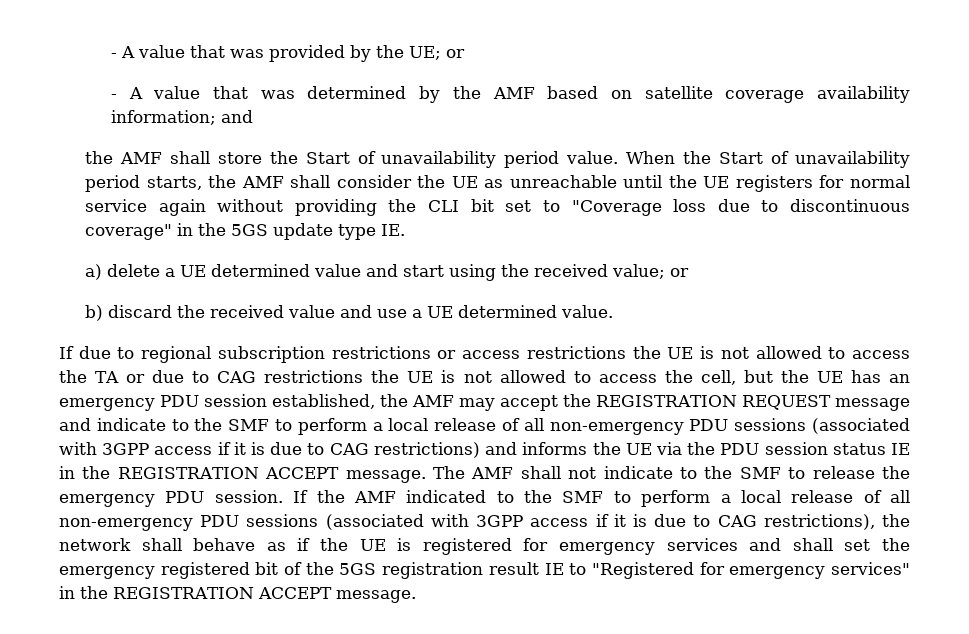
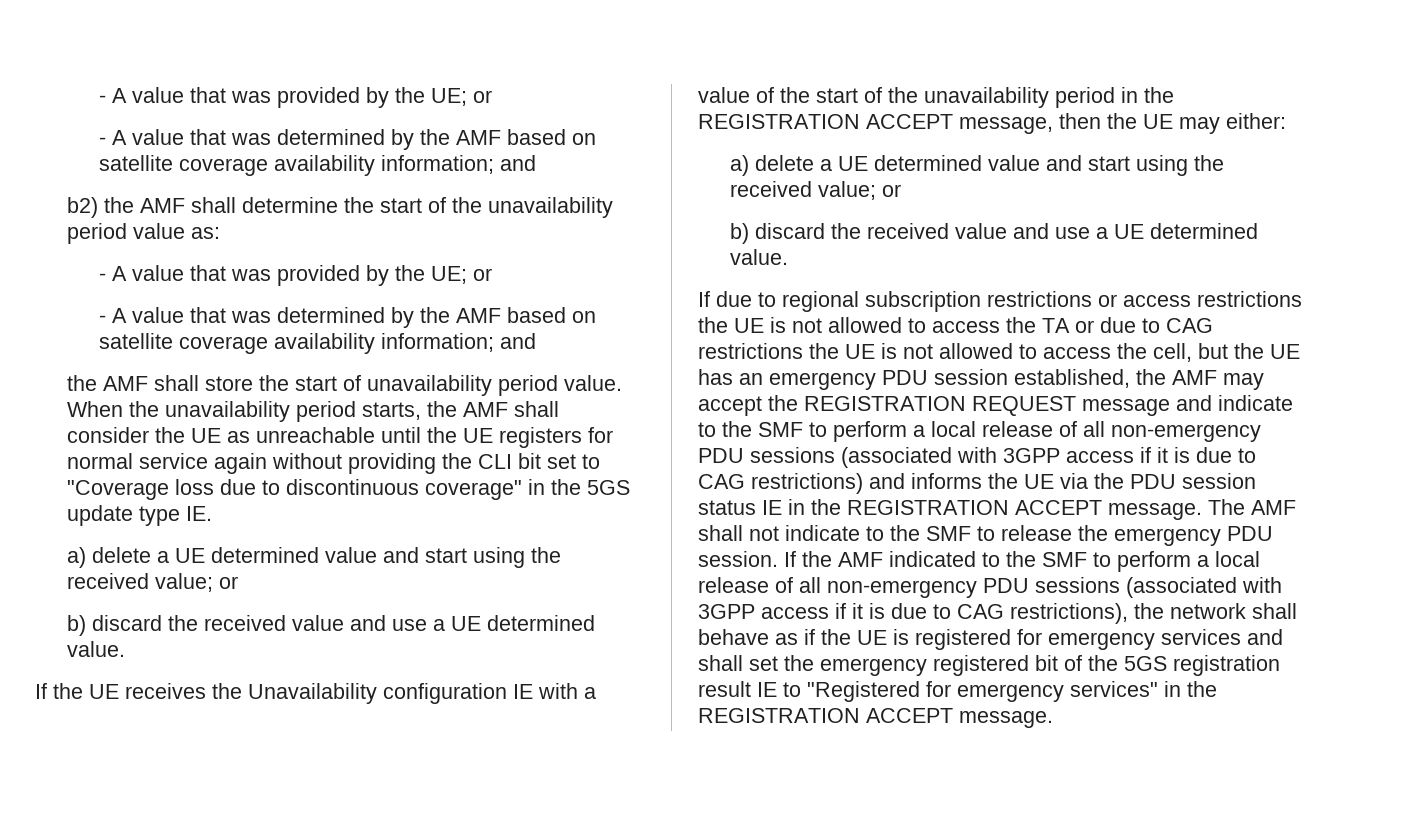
(253, 116) none -> [67,197,614,218] [67,223,221,244] [99,265,493,286] [99,307,597,328] [99,333,537,354] // b2) the AMF shall determine the start of the unavailability period value as: // - A value that was provided by the UE; or // - A value that was determined by the AMF based on satellite coverage availability information; and
[305,152,350,164] Start -> [295,376,338,391] start
[719,151,790,164] Start of -> (160, 409) none
(613, 311) none -> [35,683,596,704] [698,87,1174,108] [698,113,1286,134] [730,155,1225,176] [730,181,902,200] [730,223,1259,244] [730,249,789,265] // If the UE receives the Unavailability configuration IE with a value of the start of the unavailability period in the REGISTRATION ACCEPT message, then the UE may either: // a) delete a UE determined value and start using the received value; or // b) discard the received value and use a UE determined value.

